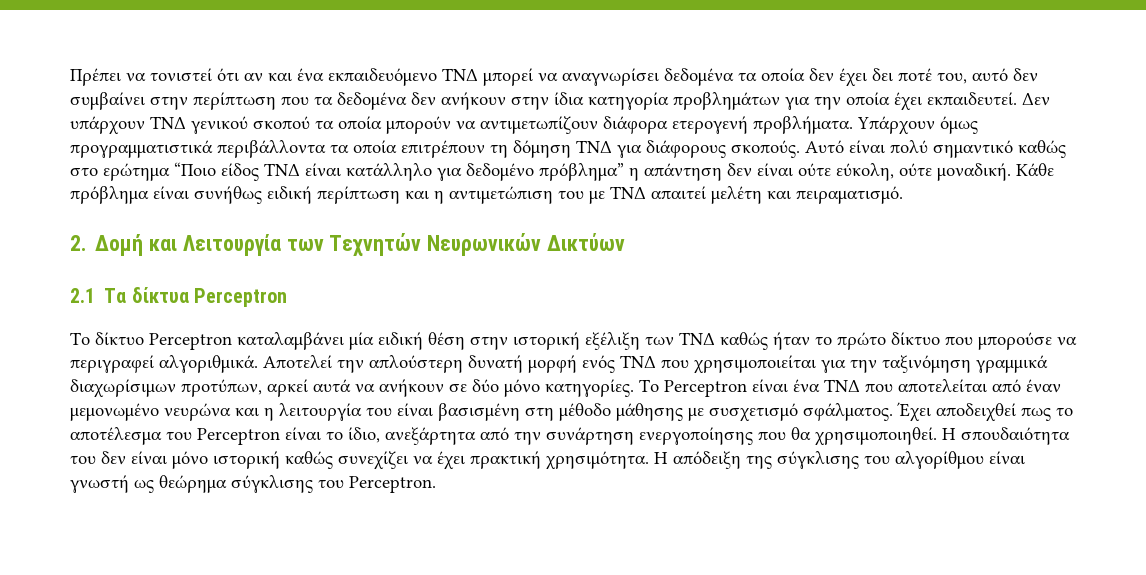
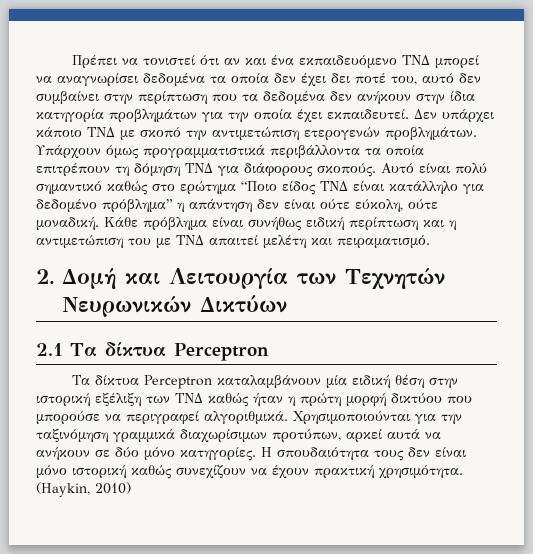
[70,116,853,135] υπάρχουν ΤΝΔ γενικού σκοπού τα οποία μπορούν να αντιμετωπίζουν διάφορα ετερογενή προβλήματα. -> [442,109,494,123] [36,127,477,140] υπάρχει κάποιο ΤΝΔ με σκοπό την αντιμετώπιση ετερογενών προβλημάτων.
[70,332,345,350] Το δίκτυο Perceptron καταλαμβάνει -> [71,375,321,389] Τα δίκτυα Perceptron καταλαμβάνουν
[815,332,940,350] το πρώτο δίκτυο -> [288,393,442,406] η πρώτη μορφή δικτύου
[263,355,817,374] Αποτελεί την απλούστερη δυνατή μορφή ενός ΤΝΔ που χρησιμοποιείται -> [293,411,410,424] Χρησιμοποιούνται
[639,379,1061,397] [70,402,1073,422] [70,427,937,446] Το Perceptron είναι ένα ΤΝΔ που αποτελείται από έναν μεμονωμένο νευρώνα και η λειτουργία του είναι βασισμένη στη μέθοδο μάθησης με συσχετισμό σφάλματος. Έχει αποδειχθεί πως το αποτέλεσμα του Perceptron είναι το ίδιο, ανεξάρτητα από την συνάρτηση ενεργοποίησης που θα χρησιμοποιηθεί. -> (256, 454) none
[70,456,96,464] του -> [374,450,404,461] τους
[338,451,1026,470] [70,475,436,493] συνεχίζει να έχει πρακτική χρησιμότητα. Η απόδειξη της σύγκλισης του αλγορίθμου είναι γνωστή ως θεώρημα σύγκλισης του Perceptron. -> [176,464,463,479] [36,482,131,497] συνεχίζουν να έχουν πρακτική χρησιμότητα. (Haykin, 2010)

